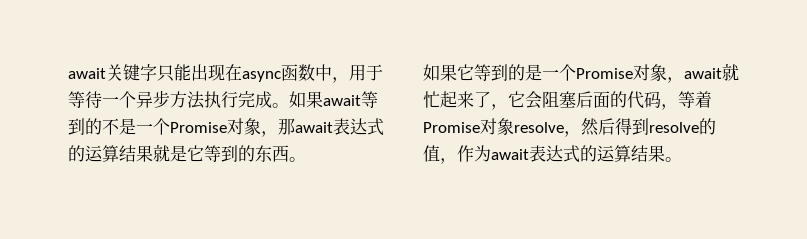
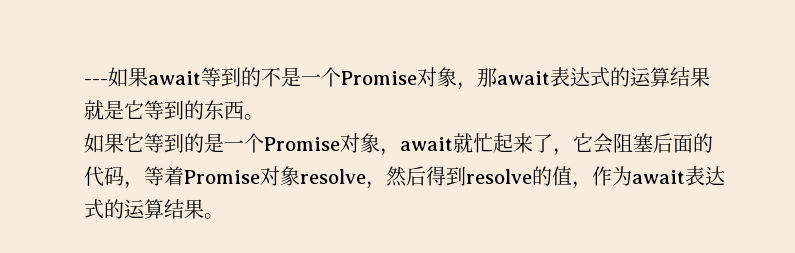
[68,64,383,83] [68,90,289,109] await关键字只能出现在async函数中，用于等待一个异步方法执行完成。 -> [84,79,108,85] ---

